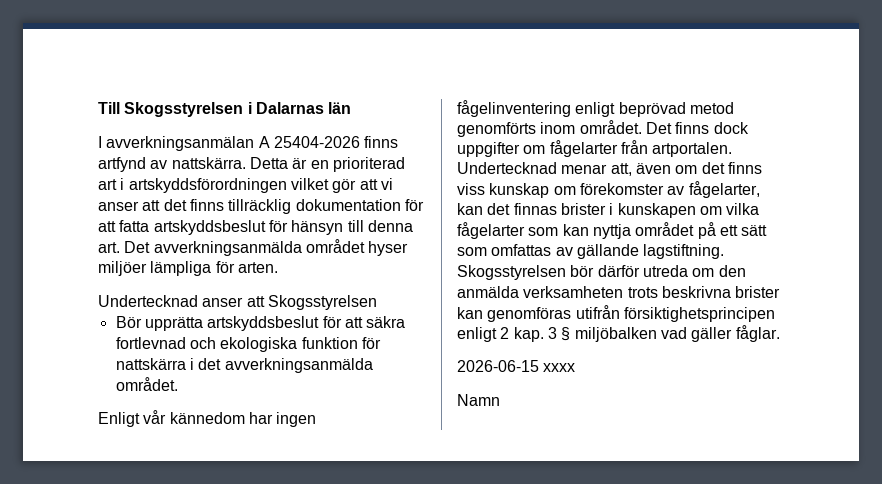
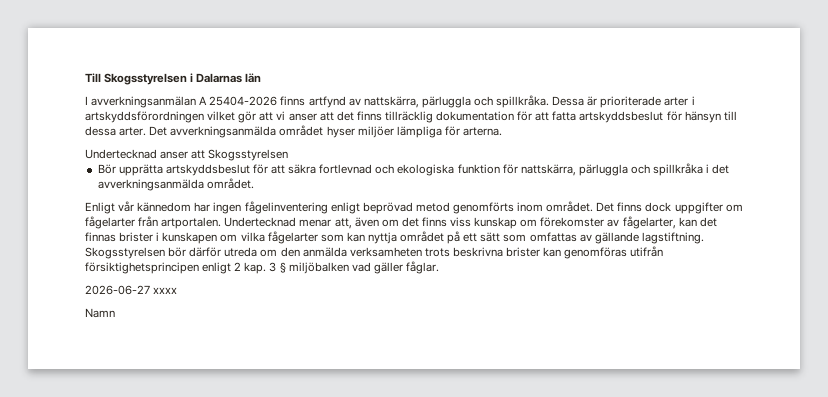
[171,157,405,172] [98,179,117,190] nattskärra. Detta är en prioriterad art -> [363,95,689,108] nattskärra, pärluggla och spillkråka. Dessa är prioriterade arter
[367,220,413,232] [98,242,120,253] denna art. -> [85,126,147,136] dessa arter.
[237,262,278,273] arten. -> [462,127,502,136] arterna.
[115,358,186,370] nattskärra -> [520,163,704,176] nattskärra, pärluggla och spillkråka
[457,360,539,372] 2026-06-15 -> [85,285,150,295] 2026-06-27

